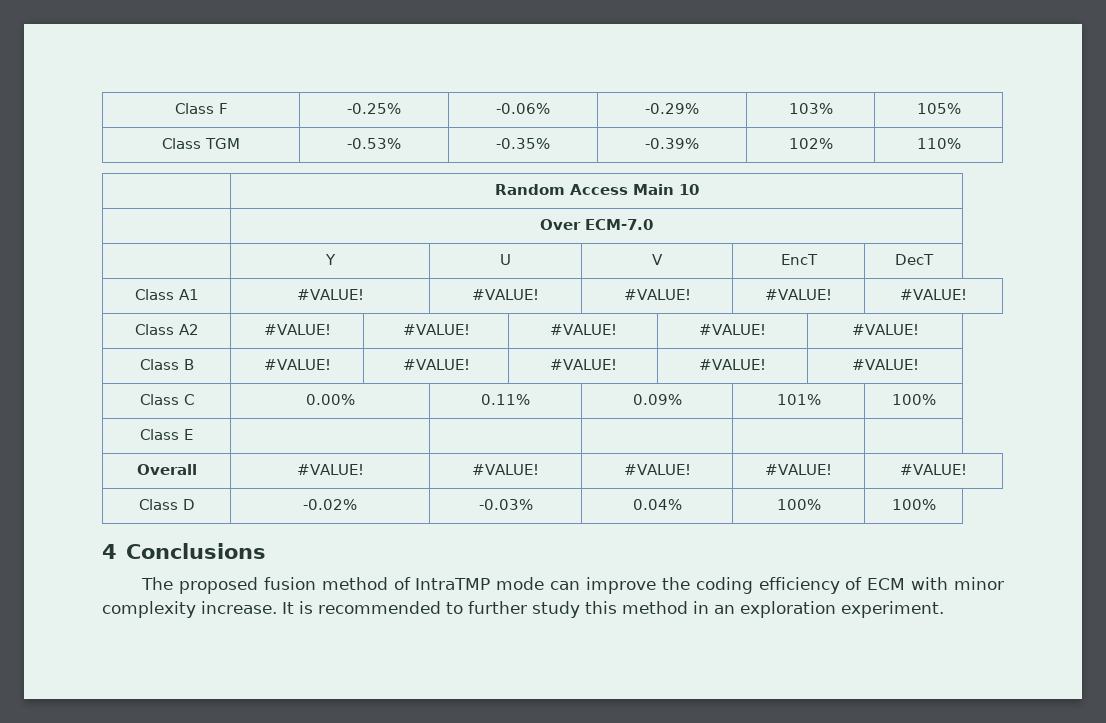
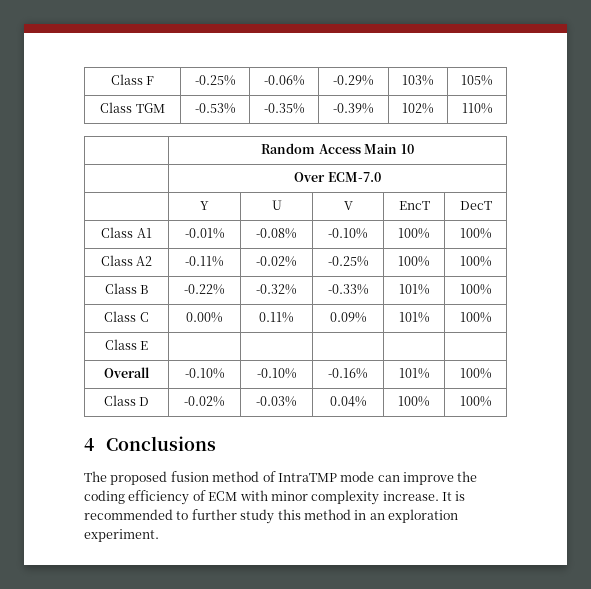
[296,289,364,300] [472,289,540,300] [623,289,691,300] [765,289,833,300] [900,289,968,300] [134,324,199,335] [263,324,331,335] [402,324,470,335] [549,324,617,335] [699,324,767,335] [851,324,919,335] [139,359,194,370] [263,359,331,370] [402,359,470,370] [549,359,617,370] [699,359,767,370] [851,359,919,370] #VALUE! | #VALUE! | #VALUE! | #VALUE! | #VALUE! // Class A2 | #VALUE! | #VALUE! | #VALUE! | #VALUE! | #VALUE! // Class B | #VALUE! | #VALUE! | #VALUE! | #VALUE! | #VALUE! -> [184,228,225,239] [256,228,297,239] [328,228,368,239] [398,228,431,239] [459,228,492,239] [100,255,153,266] [185,256,224,267] [256,256,297,267] [327,256,369,267] [398,256,431,267] [459,256,492,267] [104,283,149,294] [184,284,225,295] [256,284,297,295] [327,284,369,295] [398,284,430,295] [459,284,492,295] -0.01% | -0.08% | -0.10% | 100% | 100% // Class A2 | -0.11% | -0.02% | -0.25% | 100% | 100% // Class B | -0.22% | -0.32% | -0.33% | 101% | 100%
[296,464,364,475] [472,464,540,475] [623,464,691,475] [765,464,833,475] [900,464,968,475] #VALUE! | #VALUE! | #VALUE! | #VALUE! | #VALUE! -> [184,368,225,379] [256,368,297,379] [328,368,368,379] [398,368,430,379] [459,368,492,379] -0.10% | -0.10% | -0.16% | 101% | 100%

